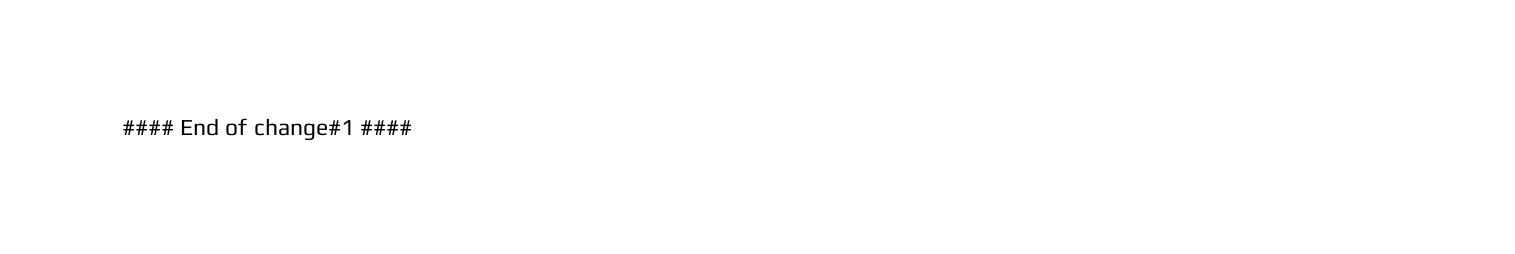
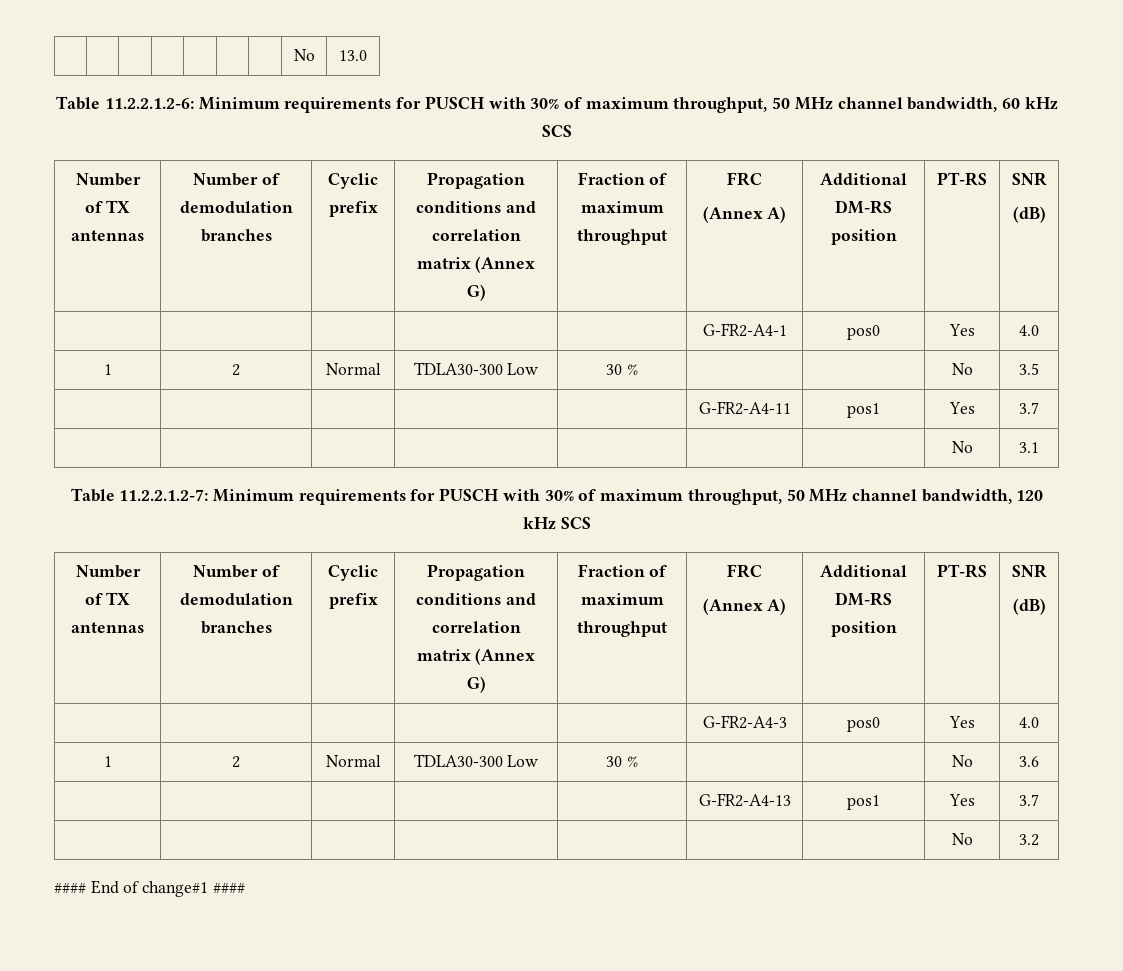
(122, 127) none -> [293,49,315,61] [339,50,367,61] [56,96,1058,113] [542,125,572,137] [75,173,141,186] [84,200,131,213] [71,230,144,241] [193,173,280,186] [179,201,293,213] [200,229,272,242] [328,173,378,189] [328,201,378,217] [427,172,525,189] [416,201,536,213] [431,229,521,241] [416,256,536,273] [466,284,486,301] [577,172,668,185] [580,201,664,213] [577,229,667,245] [727,172,762,186] [702,206,787,223] [820,173,907,185] [835,200,892,214] [830,229,897,245] [937,172,987,186] [1011,172,1047,186] [1012,206,1046,223] [702,323,787,337] [847,325,880,340] [948,324,975,336] [1019,325,1039,336] [103,364,112,375] [232,364,240,376] [325,363,381,375] [413,362,539,375] [606,364,638,375] [951,363,973,375] [1019,363,1039,375] [698,401,791,415] [847,403,880,418] [948,402,975,414] [1019,402,1039,414] [951,441,973,453] [1019,442,1039,453] [70,488,1044,505] [523,517,591,530] [75,565,141,578] [84,592,131,605] [71,622,144,633] [193,565,280,578] [179,593,293,605] [200,621,272,634] [328,565,378,581] [328,593,378,609] [427,564,525,581] [416,593,536,605] [431,621,521,633] [416,648,536,665] [466,676,486,693] [577,564,668,577] [580,593,664,605] [577,621,667,637] [727,564,762,578] [702,598,787,615] [820,565,907,577] [835,592,892,606] [830,621,897,637] [937,564,987,578] [1011,564,1047,578] [1012,598,1046,615] [702,715,787,729] [847,717,880,732] [948,716,975,728] [1019,717,1039,728] [103,756,112,767] [232,756,240,768] [325,755,381,767] [413,754,539,767] [606,756,638,767] [951,755,973,767] [1019,756,1039,767] [698,793,791,807] [847,795,880,810] [948,794,975,806] [1019,794,1039,806] [951,833,973,845] [1019,834,1039,846] | | | | | | | No | 13.0 // Table 11.2.2.1.2-6: Minimum requirements for PUSCH with 30% of maximum throughput, 50 MHz channel bandwidth, 60 kHz SCS // Number of TX antennas | Number of demodulation branches | Cyclic prefix | Propagation conditions and correlation matrix (Annex G) | Fraction of maximum throughput | FRC // (Annex A) | Additional DM-RS position | PT-RS | SNR // (dB) // | | | | | G-FR2-A4-1 | pos0 | Yes | 4.0 // 1 | 2 | Normal | TDLA30-300 Low | 30 % | | | No | 3.5 // | | | | | G-FR2-A4-11 | pos1 | Yes | 3.7 // | | | | | | | No | 3.1 // Table 11.2.2.1.2-7: Minimum requirements for PUSCH with 30% of maximum throughput, 50 MHz channel bandwidth, 120 kHz SCS // Number of TX antennas | Number of demodulation branches | Cyclic prefix | Propagation conditions and correlation matrix (Annex G) | Fraction of maximum throughput | FRC // (Annex A) | Additional DM-RS position | PT-RS | SNR // (dB) // | | | | | G-FR2-A4-3 | pos0 | Yes | 4.0 // 1 | 2 | Normal | TDLA30-300 Low | 30 % | | | No | 3.6 // | | | | | G-FR2-A4-13 | pos1 | Yes | 3.7 // | | | | | | | No | 3.2 //

